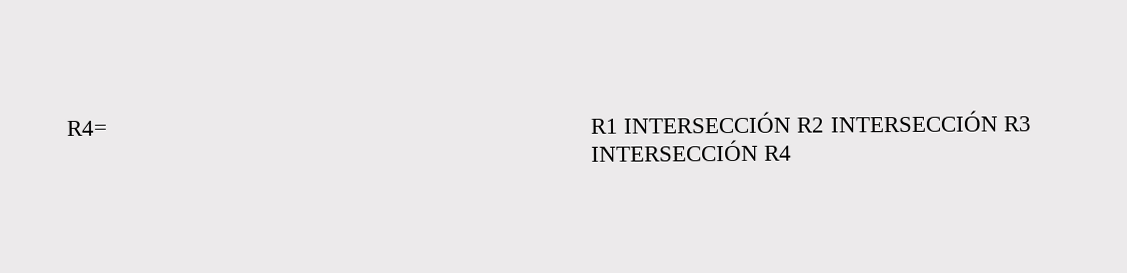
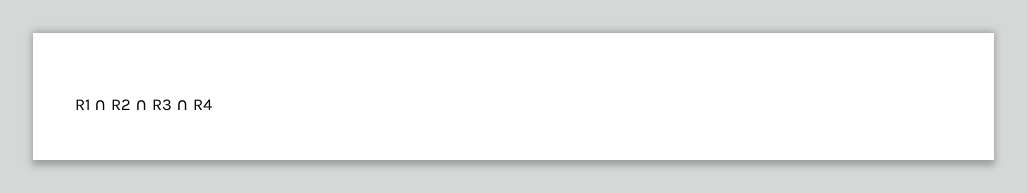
[66,120,107,136] [590,110,1031,134] [591,139,759,162] R4= // R1 INTERSECCIÓN R2 INTERSECCIÓN R3 INTERSECCIÓN -> [75,99,189,111] R1 ∩ R2 ∩ R3 ∩

